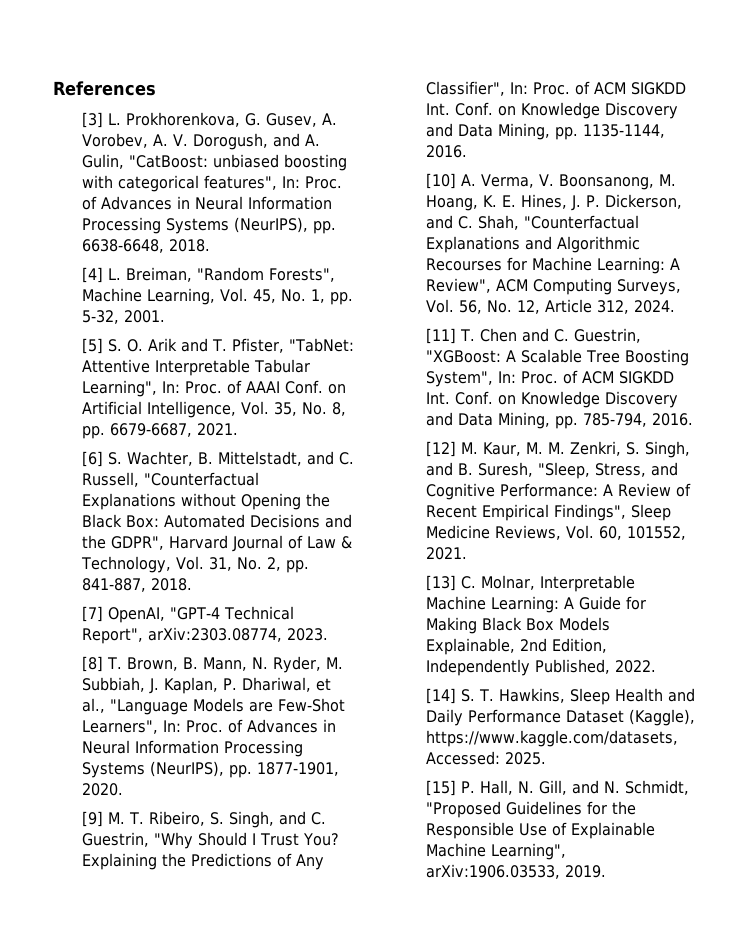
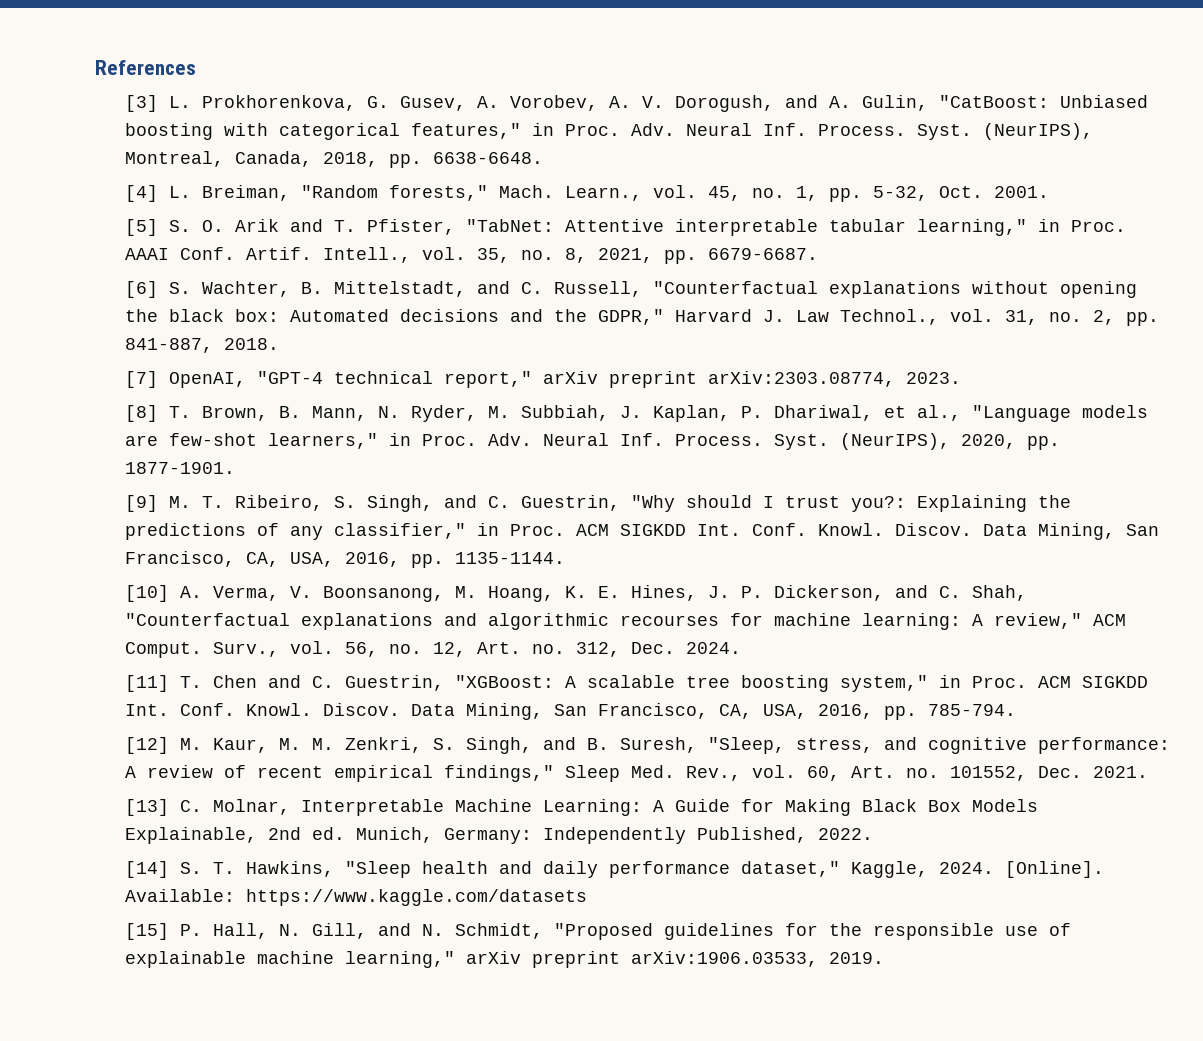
[213,154,280,168] unbiased -> [1059,95,1148,108] Unbiased
[204,175,343,190] [82,196,333,210] [82,217,337,234] [82,239,211,253] [82,267,336,283] [82,288,307,305] features", In: Proc. of Advances in Neural Information Processing Systems (NeurIPS), pp. 6638-6648, 2018. // [4] L. Breiman, "Random Forests", Machine Learning, Vol. 45, No. -> [410,123,1093,140] [124,151,543,168] [124,185,785,202] features," in Proc. Adv. Neural Inf. Process. Syst. (NeurIPS), Montreal, Canada, 2018, pp. 6638-6648. // [4] L. Breiman, "Random forests," Mach. Learn., vol. 45, no.
(120, 317) none -> [938,186,983,198] Oct.
[155,359,311,376] [82,380,347,397] [82,401,347,418] [82,423,239,439] Interpretable Tabular Learning", In: Proc. of AAAI Conf. on Artificial Intelligence, Vol. 35, No. 8, pp. 6679-6687, 2021. -> [674,219,1126,236] [124,247,818,264] interpretable tabular learning," in Proc. AAAI Conf. Artif. Intell., vol. 35, no. 8, 2021, pp. 6679-6687.
[82,493,331,510] [82,514,353,528] [82,535,353,552] [81,556,263,573] Explanations without Opening the Black Box: Automated Decisions and the GDPR", Harvard Journal of Law & Technology, Vol. 31, No. -> [828,281,1137,298] [124,309,1082,325] explanations without opening the black box: Automated decisions and the GDPR," Harvard J. Law Technol., vol. 31, no.
[224,606,295,620] [82,628,144,644] Technical Report", -> [333,371,697,388] technical report," arXiv preprint
[193,698,346,712] [82,719,337,734] [82,740,304,757] [82,761,340,778] [82,783,124,796] Models are Few-Shot Learners", In: Proc. of Advances in Neural Information Processing Systems (NeurIPS), pp. 1877-1901, 2020. -> [1081,405,1148,418] [124,433,1060,450] [124,462,235,474] models are few-shot learners," in Proc. Adv. Neural Inf. Process. Syst. (NeurIPS), 2020, pp. 1877-1901.
[198,832,340,846] [82,853,325,870] [426,81,687,96] [426,102,679,119] [426,123,666,140] [426,145,468,158] Should I Trust You? Explaining the Predictions of Any Classifier", In: Proc. of ACM SIGKDD Int. Conf. on Knowledge Discovery and Data Mining, pp. 1135-1144, 2016. -> [685,495,1071,512] [124,523,1159,540] [124,551,565,568] should I trust you?: Explaining the predictions of any classifier," in Proc. ACM SIGKDD Int. Conf. Knowl. Discov. Data Mining, San Francisco, CA, USA, 2016, pp. 1135-1144.
[426,236,641,253] [426,257,681,274] [426,278,682,295] [426,299,630,314] Explanations and Algorithmic Recourses for Machine Learning: A Review", ACM Computing Surveys, Vol. 56, No. 12, Article 312, -> [300,613,1126,630] [124,641,675,658] explanations and algorithmic recourses for machine learning: A review," ACM Comput. Surv., vol. 56, no. 12, Art. no. 312, Dec.
[521,349,690,366] [426,370,675,387] [426,391,679,408] [426,412,694,429] Scalable Tree Boosting System", In: Proc. of ACM SIGKDD Int. Conf. on Knowledge Discovery and Data Mining, pp. 785-794, 2016. -> [586,675,1148,692] [124,703,1016,720] scalable tree boosting system," in Proc. ACM SIGKDD Int. Conf. Knowl. Discov. Data Mining, San Francisco, CA, USA, 2016, pp. 785-794.
[595,462,679,477] [426,483,692,500] [426,504,672,521] [426,525,687,540] Stress, and Cognitive Performance: A Review of Recent Empirical Findings", Sleep Medicine Reviews, Vol. 60, 101552, -> [795,737,1170,754] [124,765,1082,782] stress, and cognitive performance: A review of recent empirical findings," Sleep Med. Rev., vol. 60, Art. no. 101552, Dec.
[552,638,608,653] Edition, -> [311,827,532,844] ed. Munich, Germany:
[570,688,696,705] [426,709,696,726] [426,730,679,747] [426,751,547,765] Sleep Health and Daily Performance Dataset (Kaggle), https://www.kaggle.com/datasets, Accessed: 2025. -> [344,861,1104,878] [124,889,587,906] "Sleep health and daily performance dataset," Kaggle, 2024. [Online]. Available: https://www.kaggle.com/datasets
[506,801,583,815] Guidelines -> [663,923,774,940] guidelines
[426,822,656,839] [426,843,567,860] Responsible Use of Explainable Machine Learning", -> [872,923,1071,940] [124,951,620,968] responsible use of explainable machine learning," arXiv preprint

